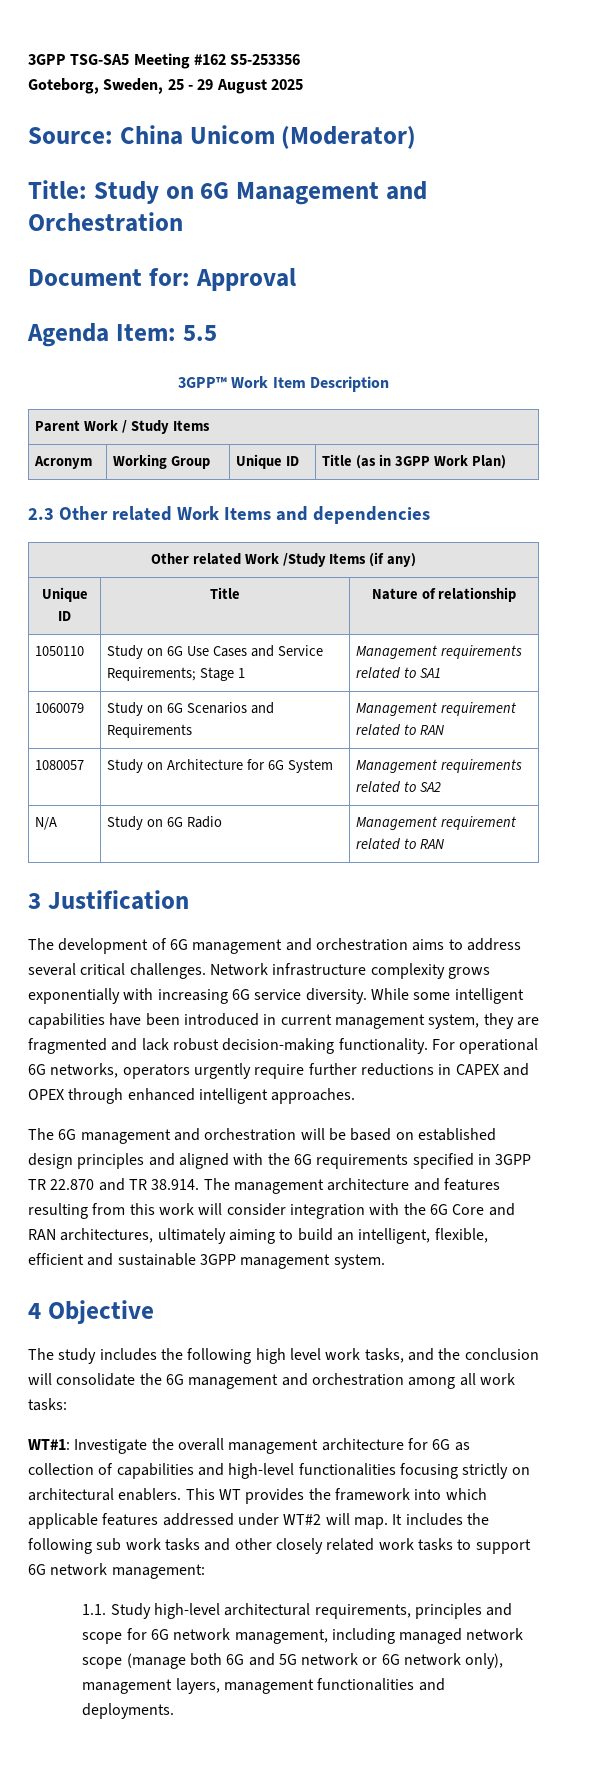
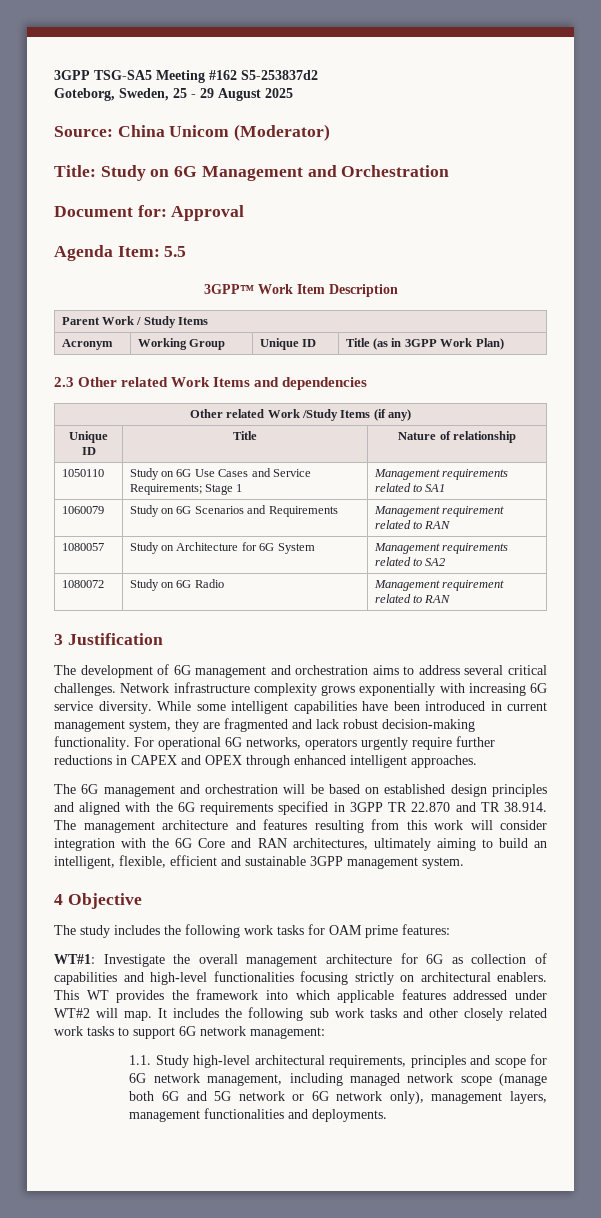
[230,54,301,65] S5-253356 -> [241,70,318,80] S5-253837d2
[35,817,58,830] N/A -> [61,580,104,588] 1080072
[255,1348,539,1364] [28,1373,515,1389] [28,1398,67,1411] high level work tasks, and the conclusion will consolidate the 6G management and orchestration among all work tasks: -> [244,924,450,938] work tasks for OAM prime features:

